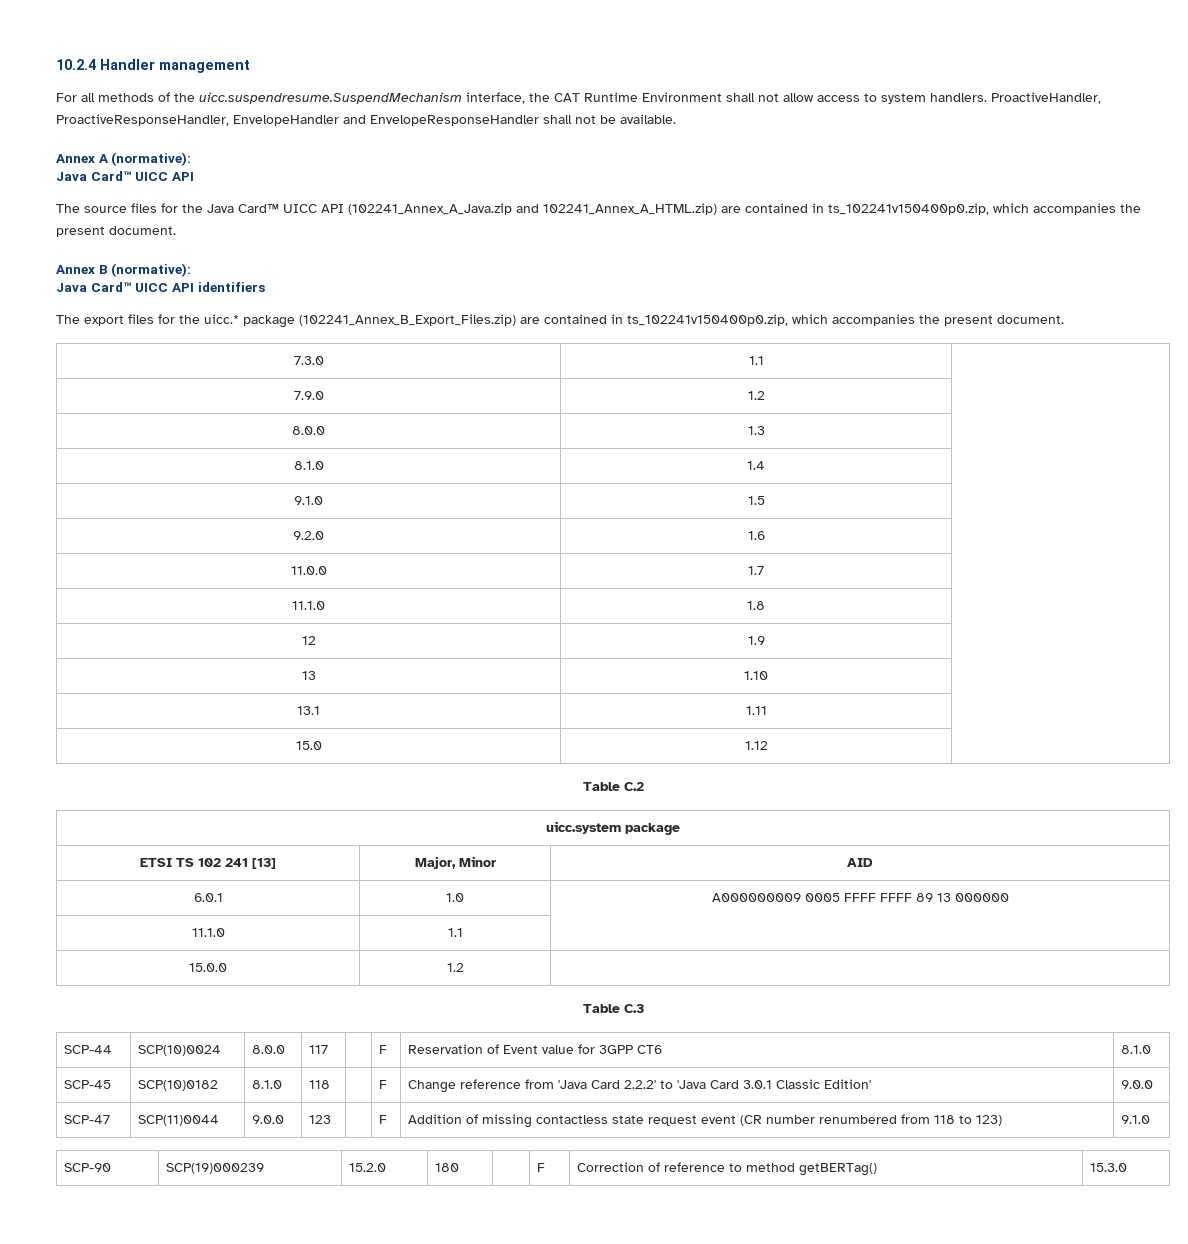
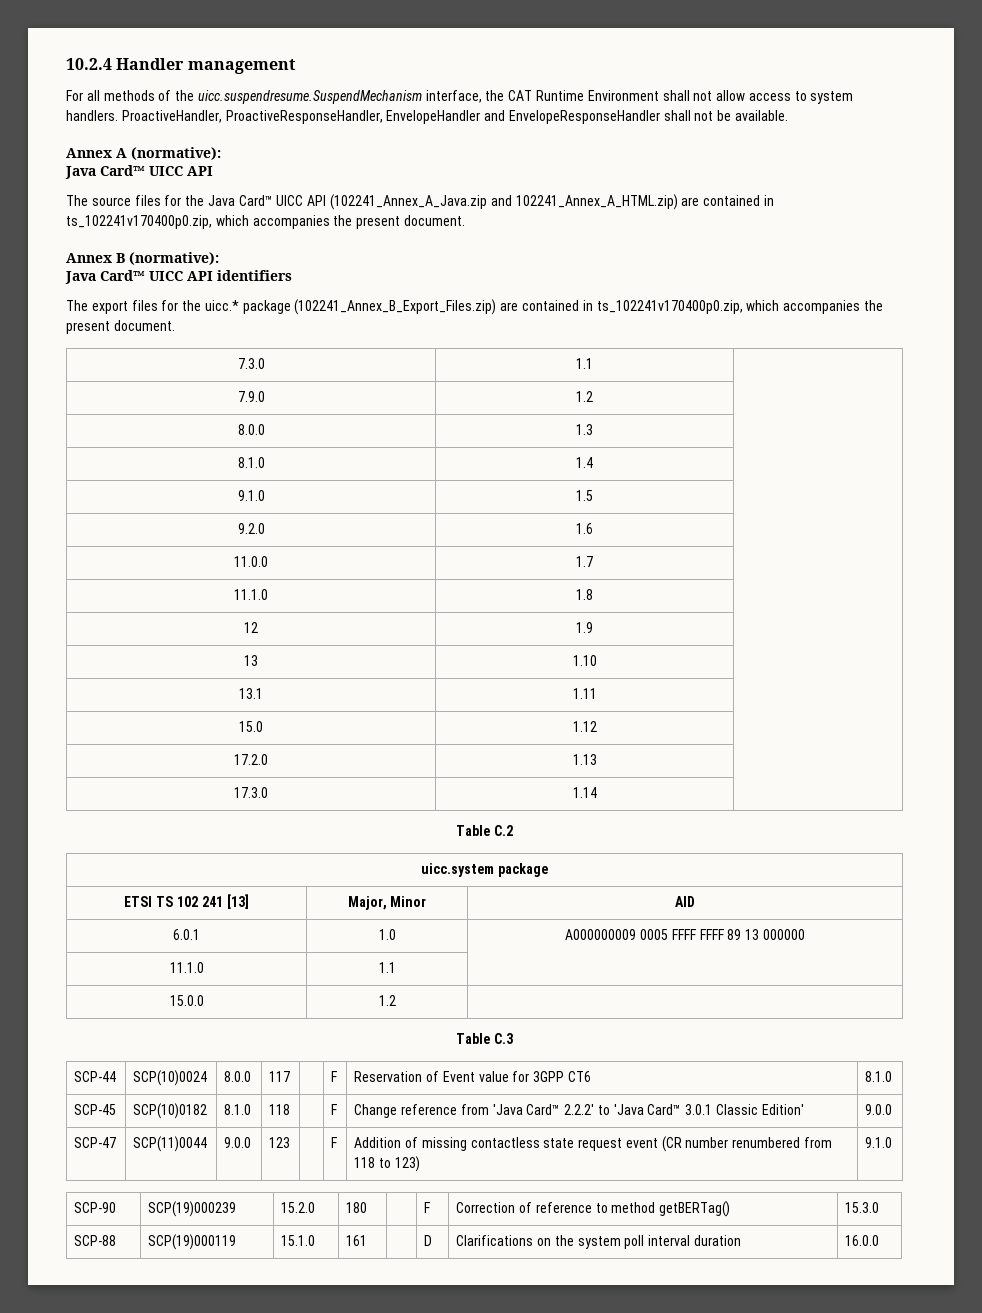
[828,203,989,215] ts_102241v150400p0.zip, -> [66,215,212,229] ts_102241v170400p0.zip,
[627,314,788,326] ts_102241v150400p0.zip, -> [596,300,743,314] ts_102241v170400p0.zip,
(768, 745) none -> [234,754,268,765] [572,754,597,765] [234,787,268,798] [572,787,597,798] // 17.2.0 | 1.13 | // 17.3.0 | 1.14 |
[590,1080,620,1089] Card -> [526,1104,561,1115] Card™
[709,1080,739,1089] Card -> [647,1104,682,1115] Card™
(1127, 1167) none -> [74,1235,117,1246] [148,1234,237,1250] [281,1235,316,1246] [346,1235,368,1246] [424,1235,433,1246] [456,1235,741,1249] [845,1235,880,1246] // SCP-88 | SCP(19)000119 | 15.1.0 | 161 | | D | Clarifications on the system poll interval duration | 16.0.0

